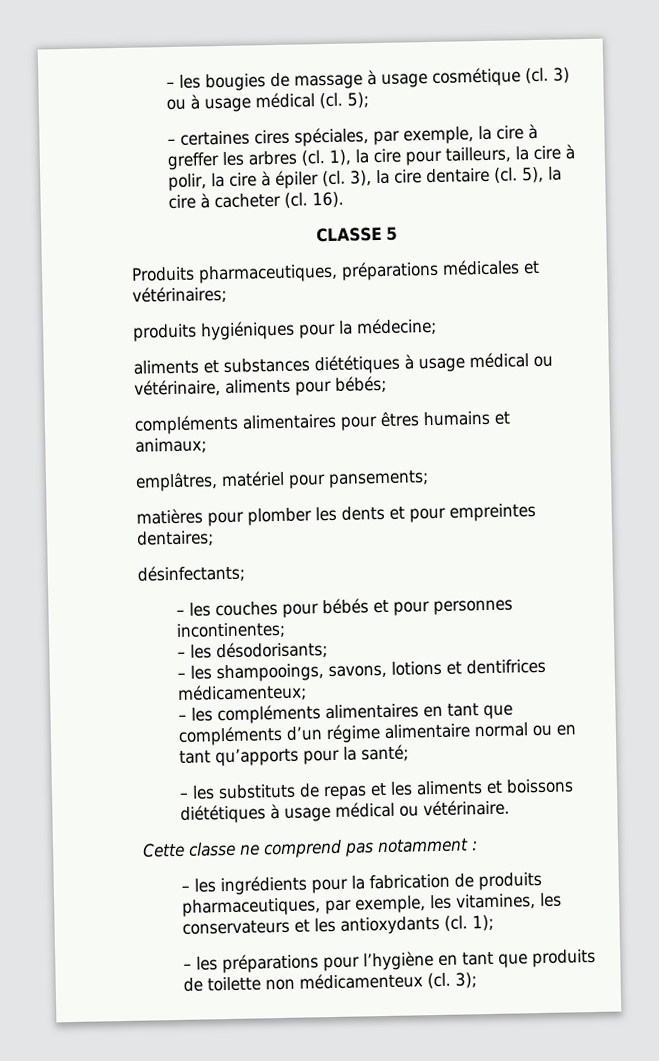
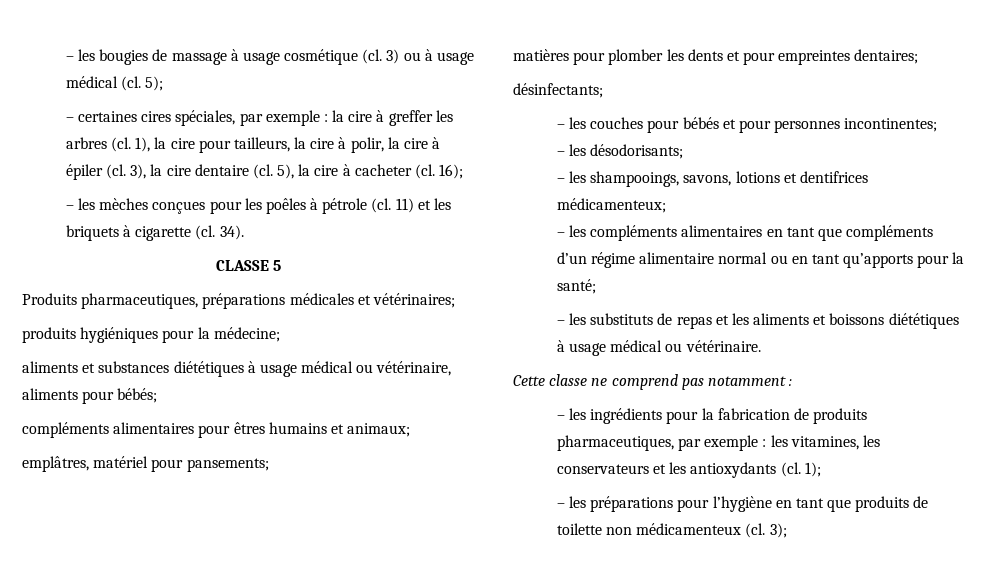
[402,126,474,145] exemple, -> [265,110,328,126] exemple :
[311,191,344,209] 16). -> [439,164,464,179] [65,198,451,214] [65,225,244,241] 16); // – les mèches conçues pour les poêles à pétrole (cl. 11) et les briquets à cigarette (cl. 34).
[354,895,426,914] exemple, -> [704,435,767,451] exemple :

